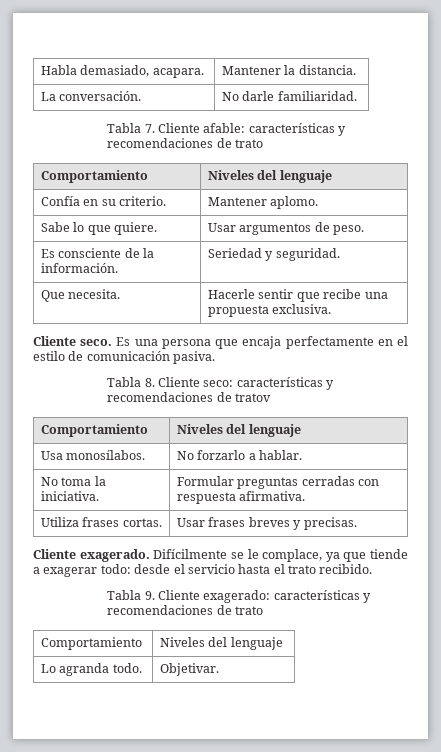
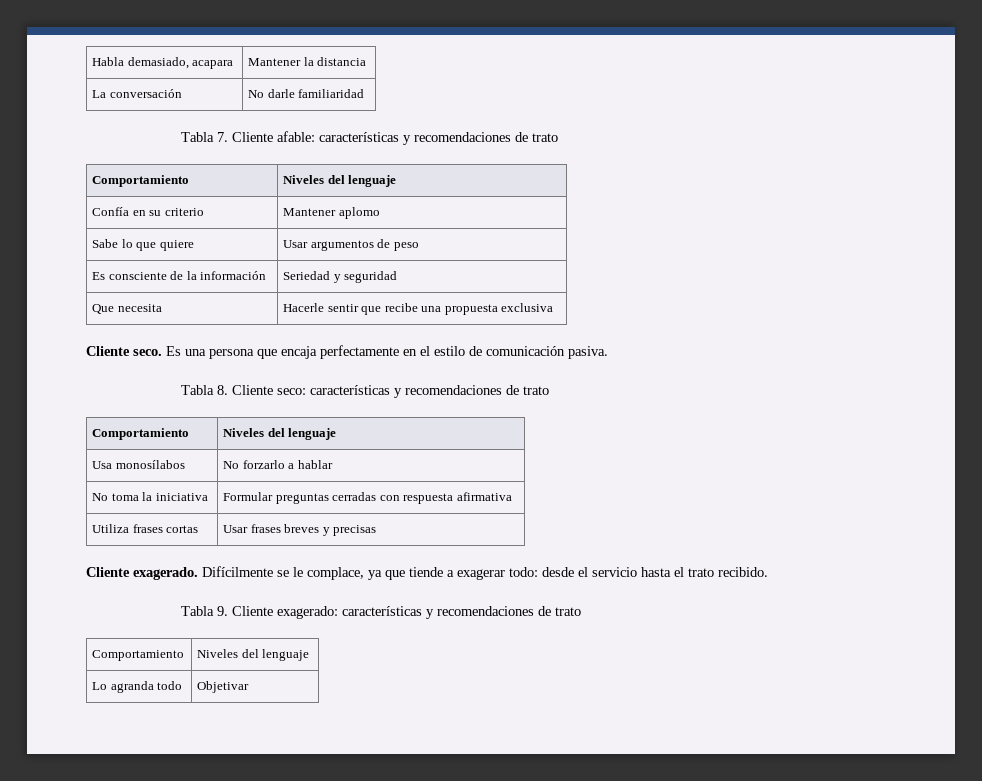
[152,68,204,78] acapara. -> [192,60,234,69] acapara
[298,65,356,75] distancia. -> [317,57,367,66] distancia
[59,91,142,101] conversación. -> [109,89,182,98] conversación
[277,91,357,101] familiaridad. -> [298,89,365,98] familiaridad
[119,196,167,206] [208,196,319,209] criterio. | Mantener aplomo. -> [164,208,204,216] [282,207,380,219] criterio | Mantener aplomo
[114,222,158,235] quiere. -> [159,240,194,251] quiere
[333,225,365,235] peso. -> [393,242,419,251] peso
[41,263,119,273] información. -> [200,271,267,280] información
[275,248,340,261] seguridad. -> [344,271,398,283] seguridad
[68,289,121,299] necesita. -> [117,304,162,312] necesita
[272,304,332,314] exclusiva. -> [501,303,554,312] exclusiva
[235,393,272,402] tratov -> [523,386,550,395] trato
[66,450,146,460] monosílabos. -> [115,460,185,469] monosílabos
[259,450,303,460] hablar. -> [297,460,333,469] hablar
[41,491,100,501] iniciativa. -> [155,493,208,501] iniciativa
[239,491,306,501] afirmativa. -> [456,492,512,501] afirmativa
[122,518,162,527] cortas. -> [166,525,199,533] cortas
[303,517,357,530] precisas. -> [333,525,377,536] precisas
[112,663,142,673] [160,663,220,676] todo. | Objetivar. -> [157,681,183,690] [196,681,249,693] todo | Objetivar

